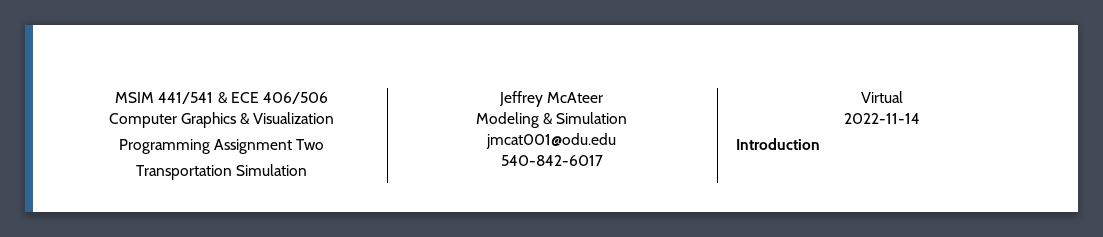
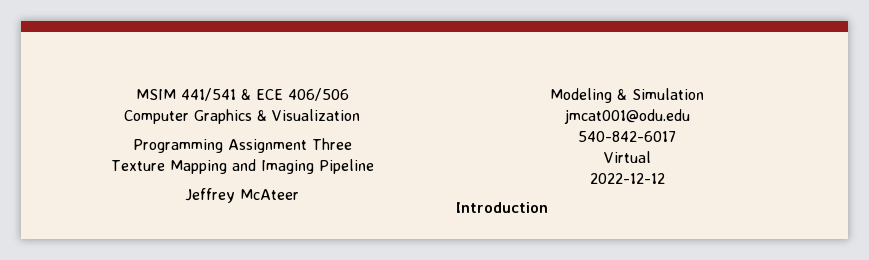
[296,139,325,150] [135,164,308,180] Two // Transportation Simulation -> [311,138,352,150] [110,159,374,174] Three // Texture Mapping and Imaging Pipeline
[843,113,920,124] 2022-11-14 -> [589,173,665,184] 2022-12-12

